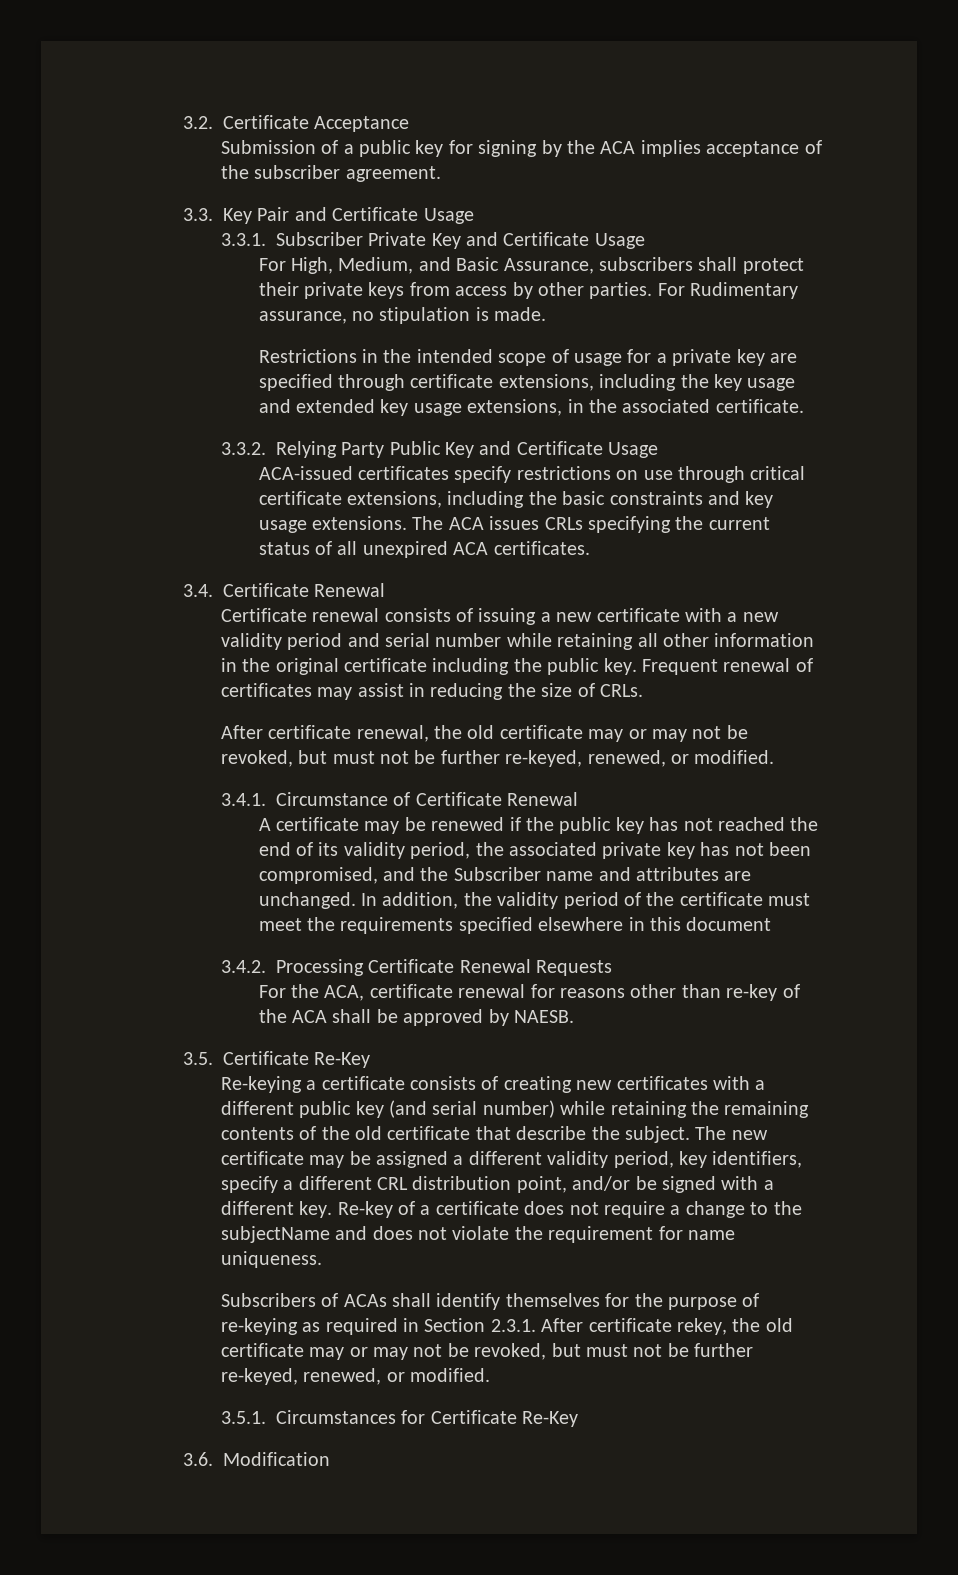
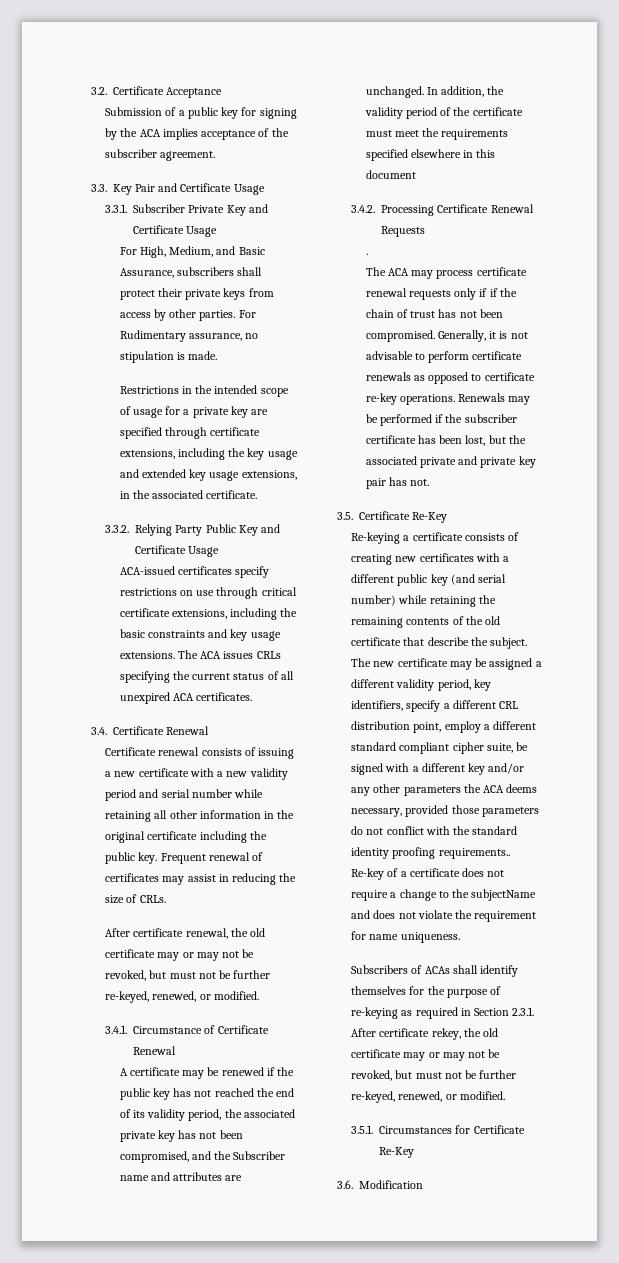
[258,984,800,1001] [258,1009,575,1026] For the ACA, certificate renewal for reasons other than re-key of the ACA shall be approved by NAESB. -> [365,253,368,255] [365,267,527,279] [365,288,517,300] [365,309,503,318] [365,330,528,342] [365,351,523,363] [365,372,535,384] [365,393,531,405] [365,414,517,426] [365,435,526,446] [365,456,536,468] [365,477,430,489] . // The ACA may process certificate renewal requests only if if the chain of trust has not been compromised. Generally, it is not advisable to perform certificate renewals as opposed to certificate re-key operations. Renewals may be performed if the subscriber certificate has been lost, but the associated private and private key pair has not.
[572,1176,631,1191] and/or -> [444,721,537,733] [351,742,513,754] employ a different standard compliant cipher suite,
[299,1201,333,1218] key. -> [468,763,525,775] [351,784,538,796] [351,805,539,817] [351,826,518,835] [351,847,510,859] key and/or any other parameters the ACA deems necessary, provided those parameters do not conflict with the standard identity proofing requirements..

